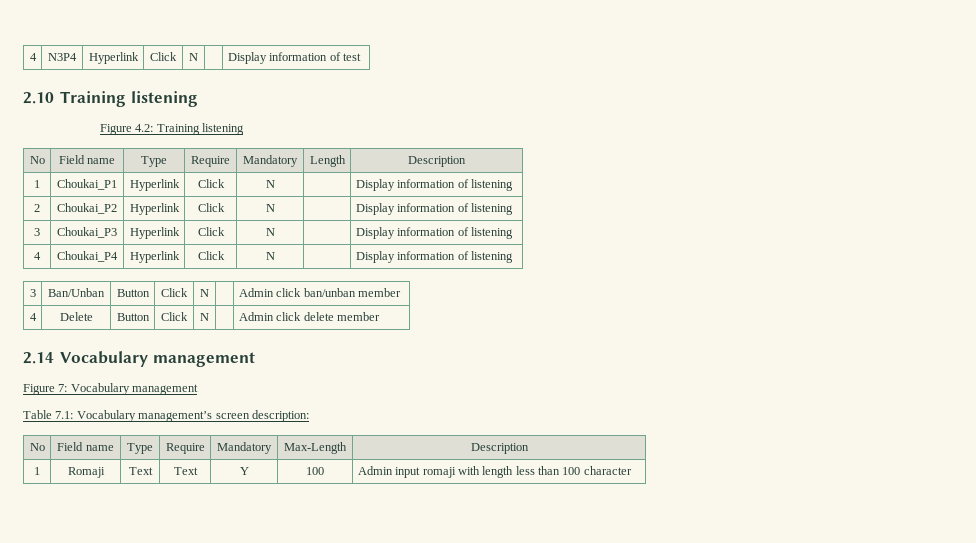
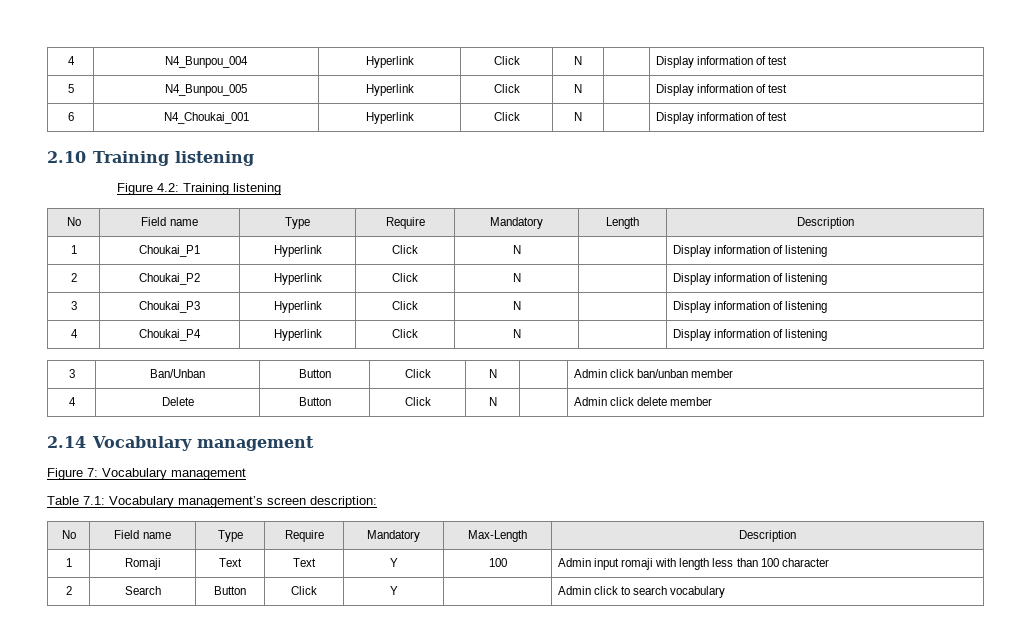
[29,53,37,61] [48,53,77,61] 4 | N3P4 -> [67,56,75,65] [165,56,248,68] [365,56,414,68] [493,56,520,65] [574,56,582,65] [655,56,788,68] [67,84,74,93] [165,84,247,96] [365,84,414,96] [493,84,520,93] [574,84,582,93] [655,84,788,96] [67,112,74,121] [163,112,249,124] 4 | N4_Bunpou_004 | Hyperlink | Click | N | | Display information of test // 5 | N4_Bunpou_005 | Hyperlink | Click | N | | Display information of test // 6 | N4_Choukai_001
(632, 470) none -> [65,586,72,595] [124,586,161,595] [214,586,246,595] [291,586,317,595] [389,586,398,595] [557,586,726,598] // 2 | Search | Button | Click | Y | | Admin click to search vocabulary

